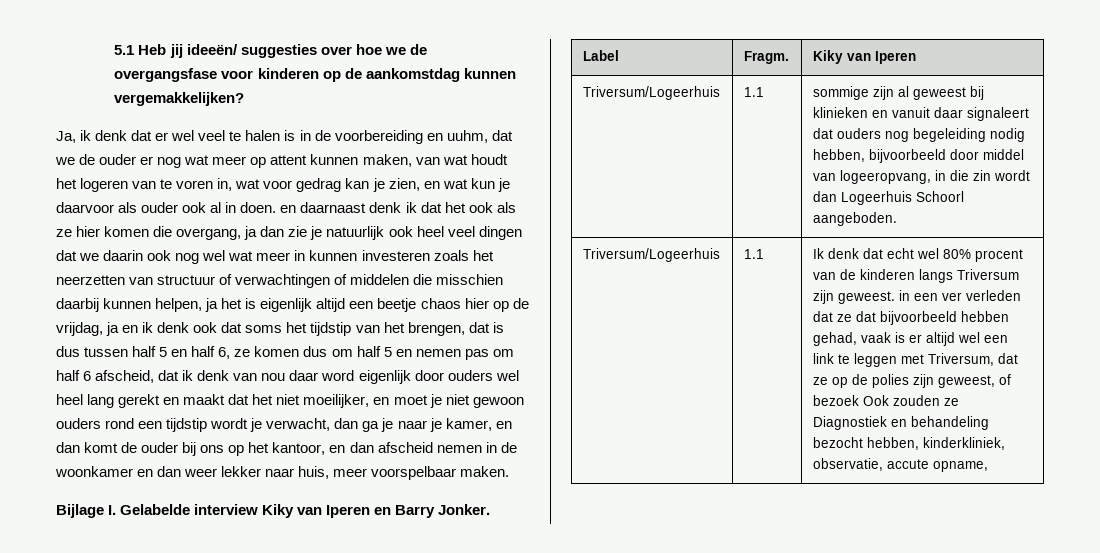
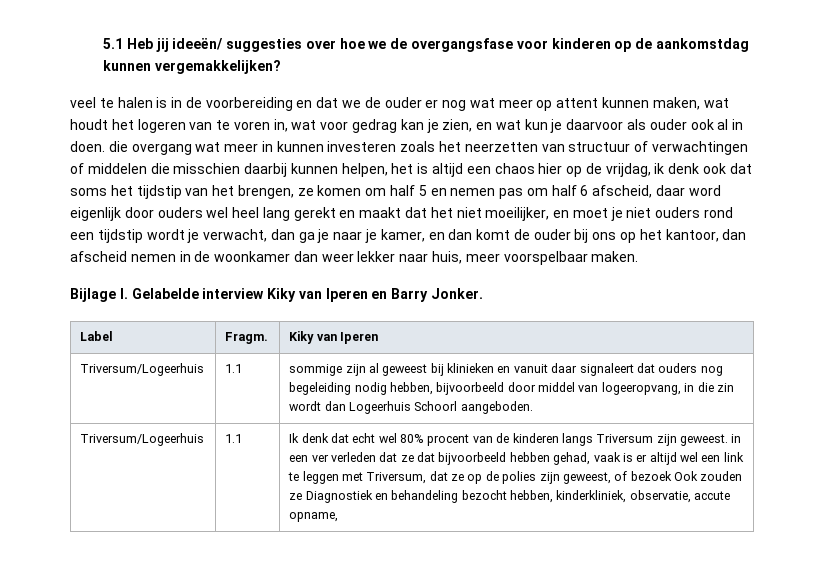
[56,130,195,143] Ja, ik denk dat er wel -> (281, 67) none
[446,130,488,143] uuhm, -> (313, 104) none
[415,157,440,165] van -> (700, 103) none
[280,202,516,213] [56,226,522,240] [56,250,226,264] en daarnaast denk ik dat het ook als ze hier komen die overgang, ja dan zie je natuurlijk ook heel veel dingen dat we daarin ook nog wel -> [108,141,192,155] die overgang
[205,298,219,312] ja -> (388, 170) none
[260,298,313,312] eigenlijk -> (429, 168) none
[377,298,417,312] beetje -> (491, 170) none
[106,322,139,336] ja en -> (651, 170) none
[468,322,504,333] [56,346,231,359] dat is dus tussen half 5 en half 6, -> (294, 192) none
[303,346,328,357] dus -> (362, 190) none
[158,370,286,381] dat ik denk van nou -> (653, 191) none
[472,397,524,408] gewoon -> (652, 212) none
[329,445,346,453] en -> (719, 235) none
[137,469,154,477] en -> (291, 256) none

